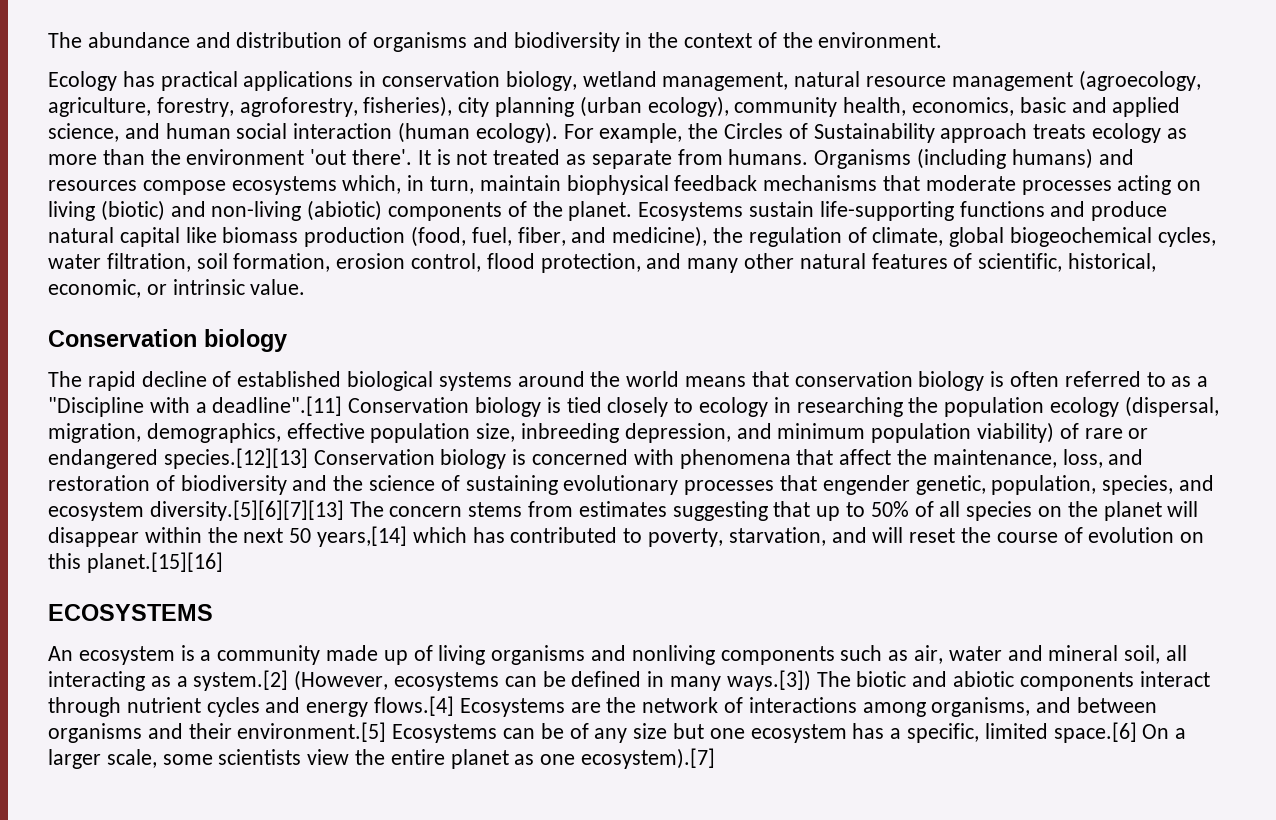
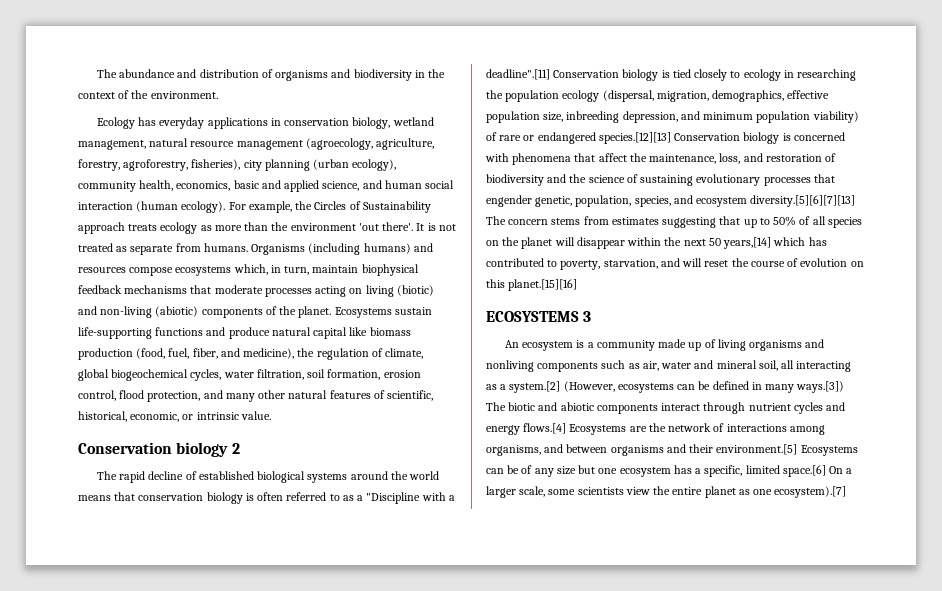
[160,71,238,91] practical -> [159,117,205,129] everyday
(287, 340) none -> [231,443,240,454] 2
(213, 612) none -> [583,311,592,322] 3

